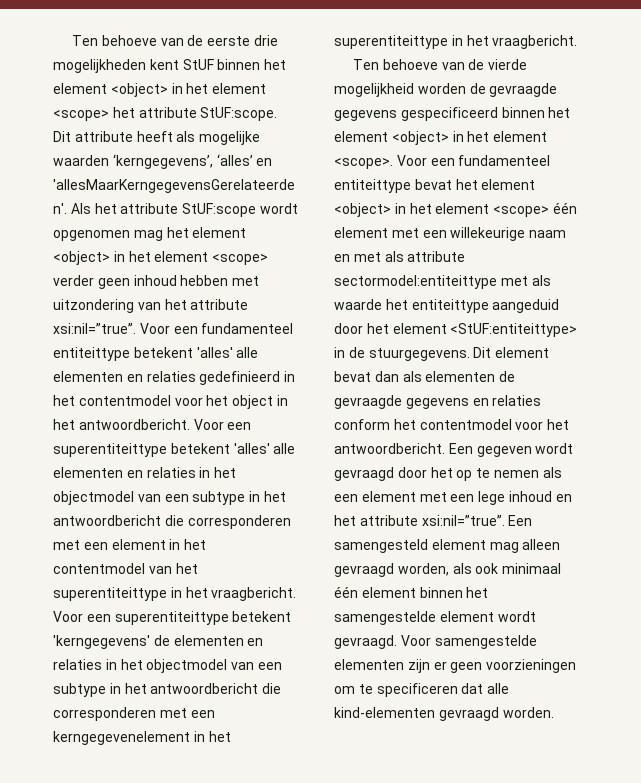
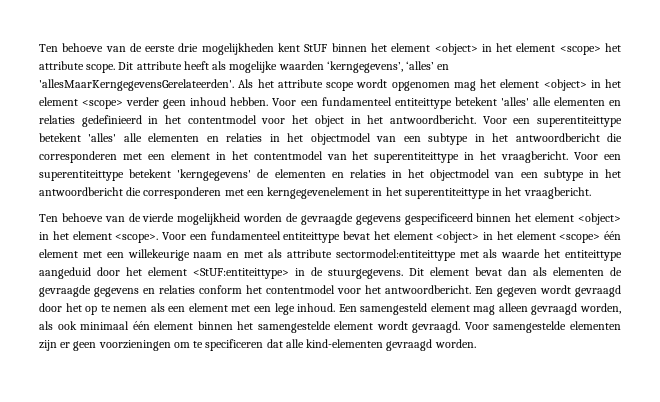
[200,107,278,121] StUF:scope. -> [86,64,116,73] scope.
[182,203,257,217] StUF:scope -> [326,82,354,91] scope
[180,275,260,286] [53,299,249,313] [53,323,136,334] hebben met uitzondering van het attribute xsi:nil=”true”. -> [230,97,269,106] hebben.
[508,491,572,502] [334,515,505,526] inhoud en het attribute xsi:nil=”true”. -> [297,303,336,312] inhoud.

